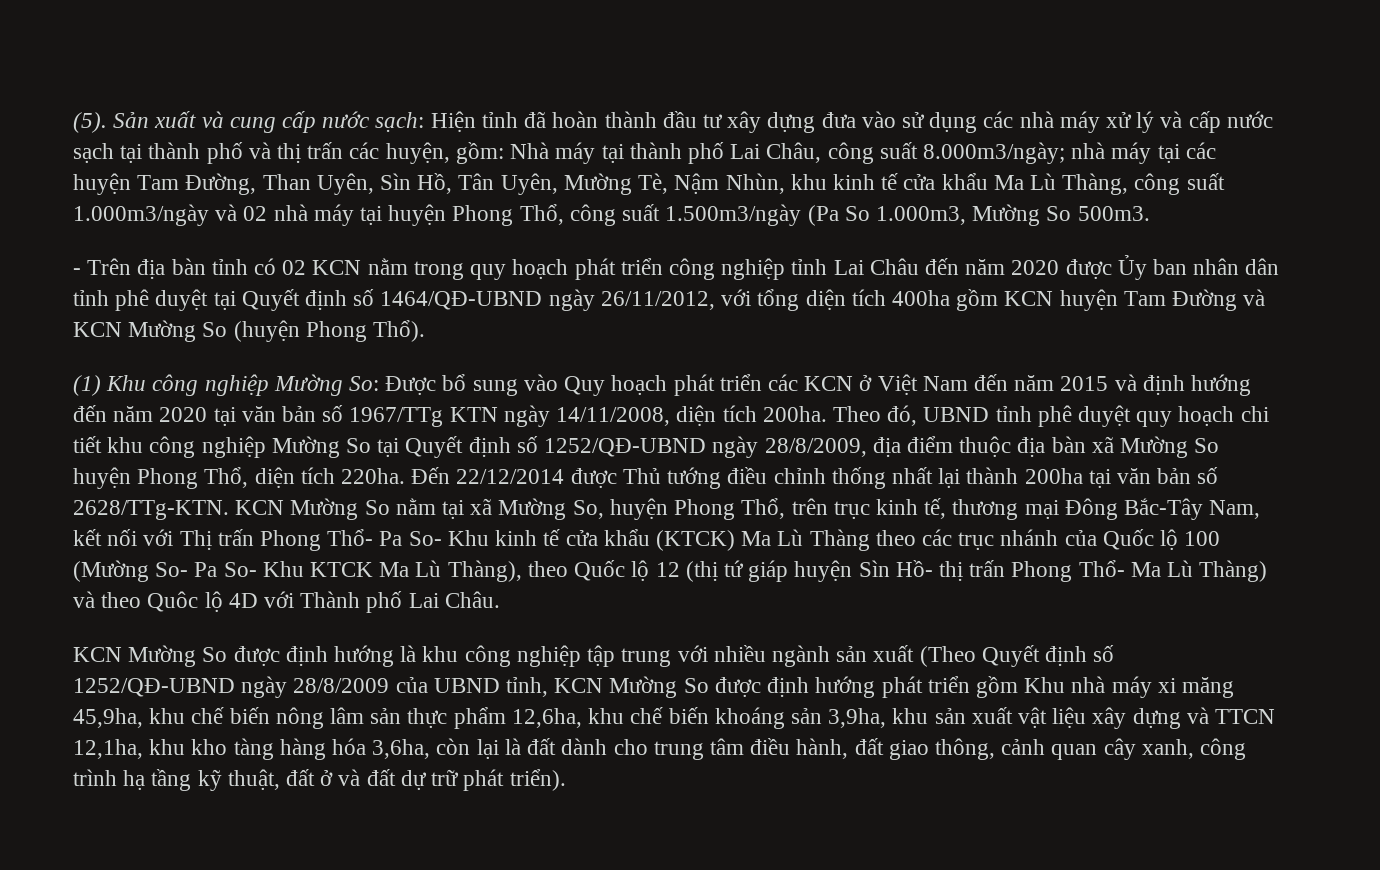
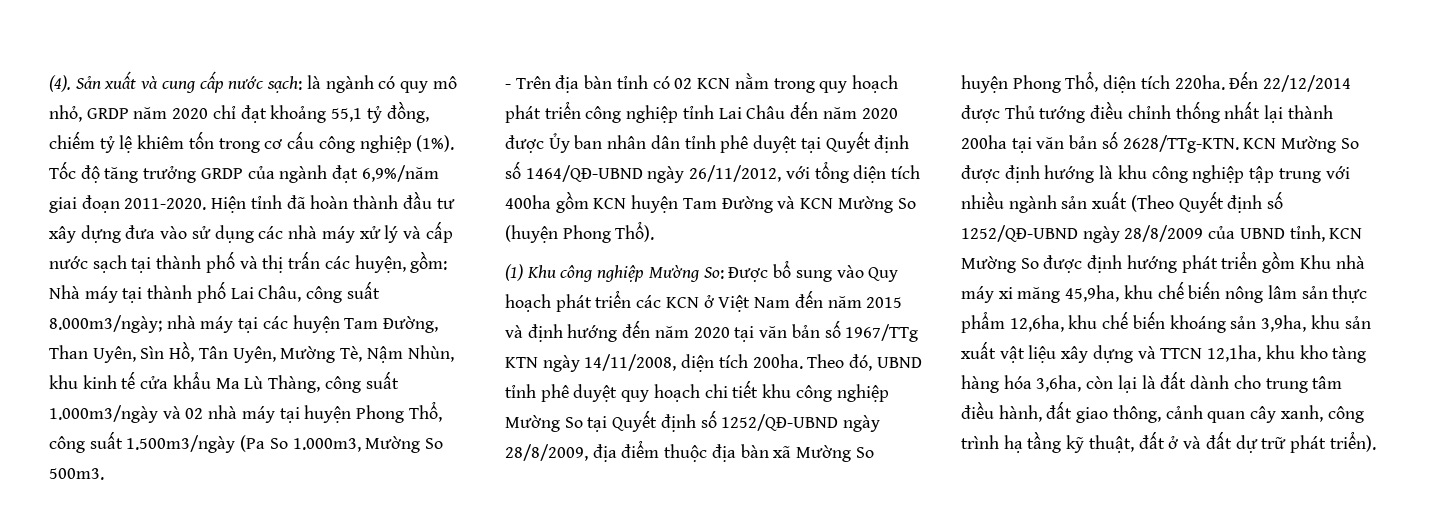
[73,112,107,133] (5). -> [49,75,71,92] (4).
(425, 122) none -> [306,75,457,93] [49,101,429,123] [49,131,455,153] [49,161,439,183] [49,195,207,213] là ngành có quy mô nhỏ, GRDP năm 2020 chỉ đạt khoảng 55,1 tỷ đồng, chiếm tỷ lệ khiêm tốn trong cơ cấu công nghiệp (1%). Tốc độ tăng trưởng GRDP của ngành đạt 6,9%/năm giai đoạn 2011-2020.
[395,498,1261,520] [73,529,1221,551] [73,560,1268,582] [73,591,500,613] [73,645,228,667] nằm tại xã Mường So, huyện Phong Thổ, trên trục kinh tế, thương mại Đông Bắc-Tây Nam, kết nối với Thị trấn Phong Thổ- Pa So- Khu kinh tế cửa khẩu (KTCK) Ma Lù Thàng theo các trục nhánh của Quốc lộ 100 (Mường So- Pa So- Khu KTCK Ma Lù Thàng), theo Quốc lộ 12 (thị tứ giáp huyện Sìn Hồ- thị trấn Phong Thổ- Ma Lù Thàng) và theo Quôc lộ 4D với Thành phố Lai Châu. // KCN Mường So -> (1359, 143) none

